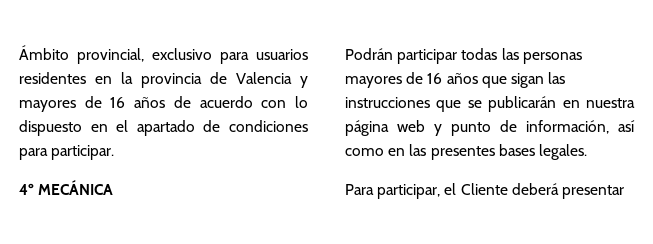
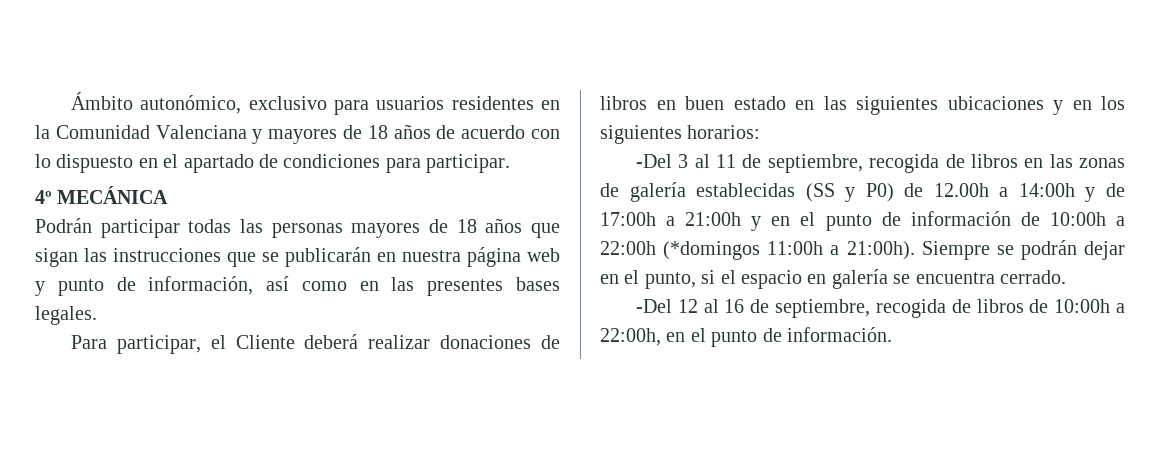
[77,48,144,64] provincial, -> [140,95,242,114] autonómico,
[141,72,292,88] provincia de Valencia -> [55,125,247,139] Comunidad Valenciana
[110,97,126,108] 16 -> [367,125,388,139] 18
[427,73,443,84] 16 -> [456,219,477,233] 18
[561,185,624,199] presentar -> [368,335,561,349] [600,96,1125,115] [600,125,761,144] [635,154,1125,173] [600,182,1125,202] [600,211,1125,231] [600,240,1125,260] [600,269,1066,289] [635,299,1125,318] [600,327,892,347] realizar donaciones de libros en buen estado en las siguientes ubicaciones y en los siguientes horarios: // -Del 3 al 11 de septiembre, recogida de libros en las zonas de galería establecidas (SS y P0) de 12.00h a 14:00h y de 17:00h a 21:00h y en el punto de información de 10:00h a 22:00h (*domingos 11:00h a 21:00h). Siempre se podrán dejar en el punto, si el espacio en galería se encuentra cerrado. // -Del 12 al 16 de septiembre, recogida de libros de 10:00h a 22:00h, en el punto de información.

